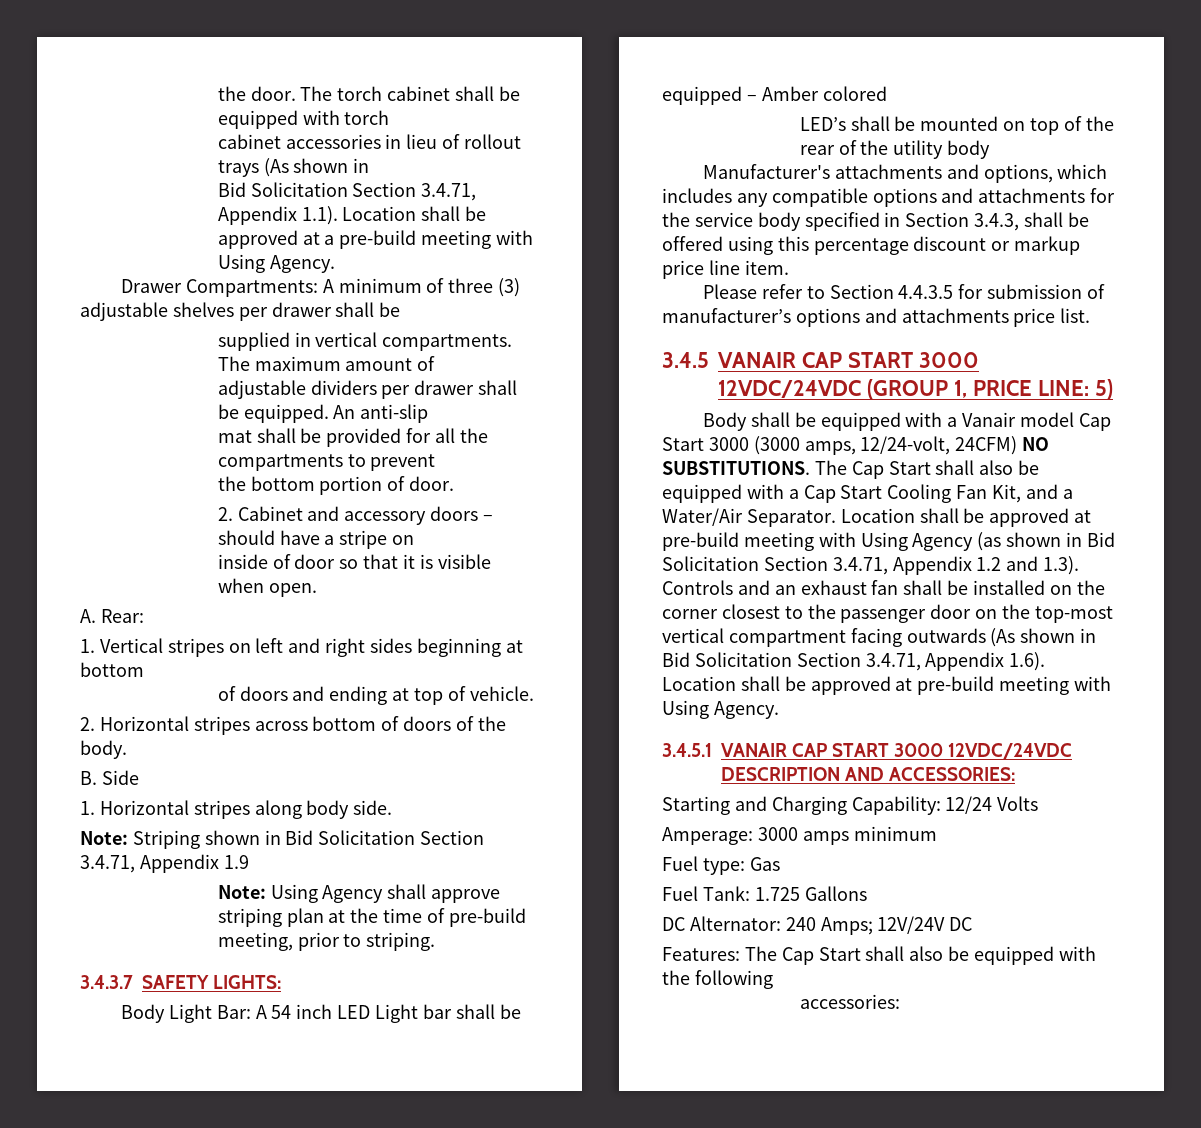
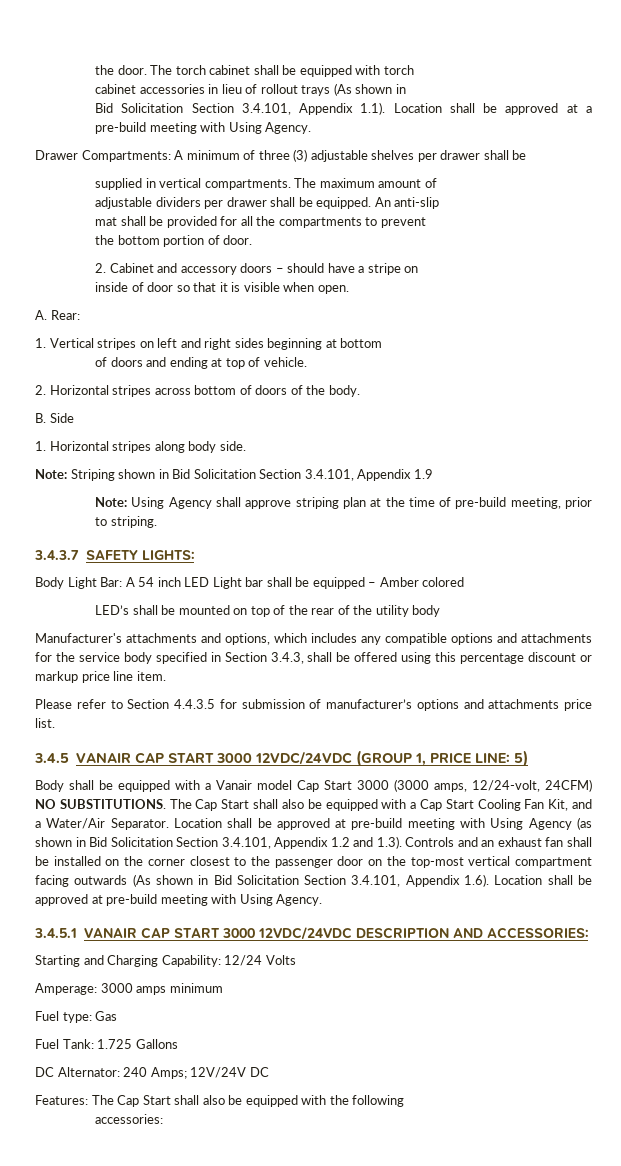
[421,183,477,201] 3.4.71, -> [241,103,291,115] 3.4.101,
[80,855,135,873] 3.4.71, -> [304,469,354,481] 3.4.101,
[832,557,888,575] 3.4.71, -> [221,837,271,849] 3.4.101,
[865,653,921,671] 3.4.71, -> [351,875,401,887] 3.4.101,

